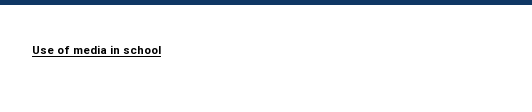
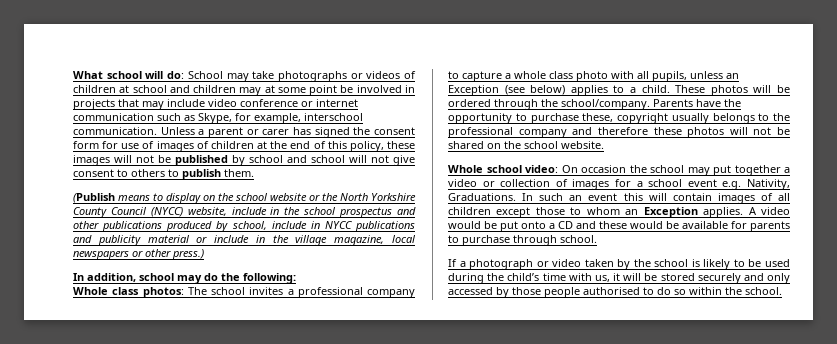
[32,45,162,54] Use of media in school -> [73,71,416,82] [73,85,415,96] [73,99,358,110] [73,113,363,124] [73,127,415,138] [73,141,415,152] [73,155,415,166] [73,169,254,180] [73,193,416,204] [73,207,416,218] [73,221,415,232] [73,235,416,246] [73,249,204,260] [73,273,296,284] [73,287,415,298] [448,71,739,82] [448,85,790,96] [448,99,741,110] [448,113,790,124] [448,127,790,138] [448,141,604,149] [448,165,790,176] [448,179,790,190] [448,193,790,204] [448,207,790,218] [448,221,790,232] [448,235,597,246] [448,259,790,270] [448,273,790,284] [448,287,782,298] What school will do: School may take photographs or videos of children at school and children may at some point be involved in projects that may include video conference or internet communication such as Skype, for example, interschool communication. Unless a parent or carer has signed the consent form for use of images of children at the end of this policy, these images will not be published by school and school will not give consent to others to publish them. // (Publish means to display on the school website or the North Yorkshire County Council (NYCC) website, include in the school prospectus and other publications produced by school, include in NYCC publications and publicity material or include in the village magazine, local newspapers or other press.) // In addition, school may do the following: // Whole class photos: The school invites a professional company to capture a whole class photo with all pupils, unless an Exception (see below) applies to a child. These photos will be ordered through the school/company. Parents have the opportunity to purchase these, copyright usually belongs to the professional company and therefore these photos will not be shared on the school website. // Whole school video: On occasion the school may put together a video or collection of images for a school event e.g. Nativity, Graduations. In such an event this will contain images of all children except those to whom an Exception applies. A video would be put onto a CD and these would be available for parents to purchase through school. // If a photograph or video taken by the school is likely to be used during the child’s time with us, it will be stored securely and only accessed by those people authorised to do so within the school.

